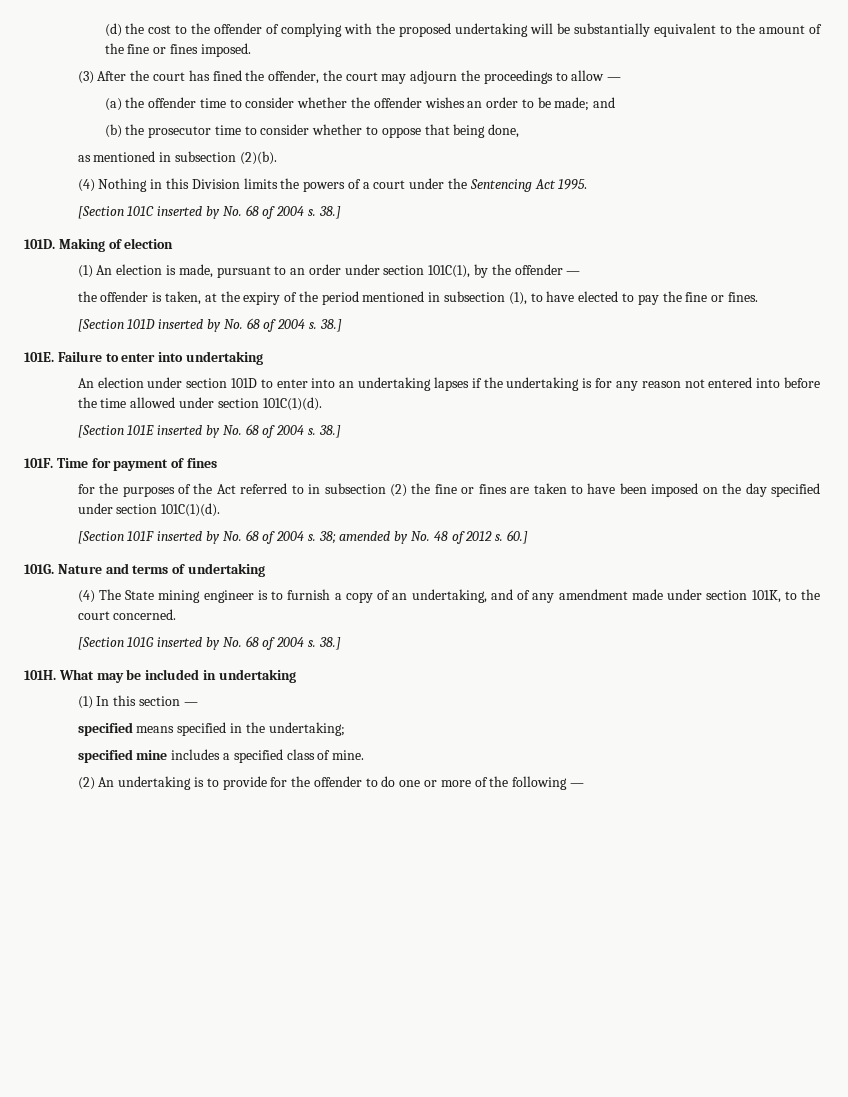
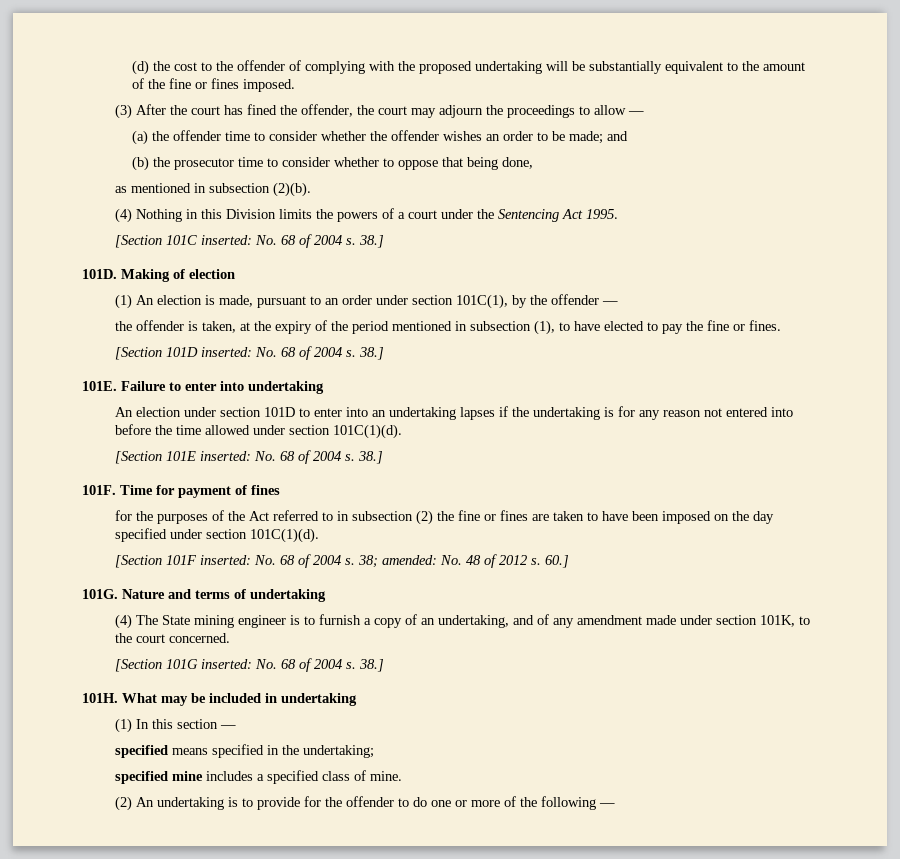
[157,206,221,219] inserted by -> [201,235,253,245] inserted:
[158,319,222,332] inserted by -> [201,347,253,357] inserted:
[157,425,221,438] inserted by -> [200,451,252,461] inserted:
[157,531,221,544] inserted by -> [200,555,252,565] inserted:
[339,531,409,544] amended by -> [382,555,438,565] amended:
[157,637,221,650] inserted by -> [201,659,253,669] inserted:

